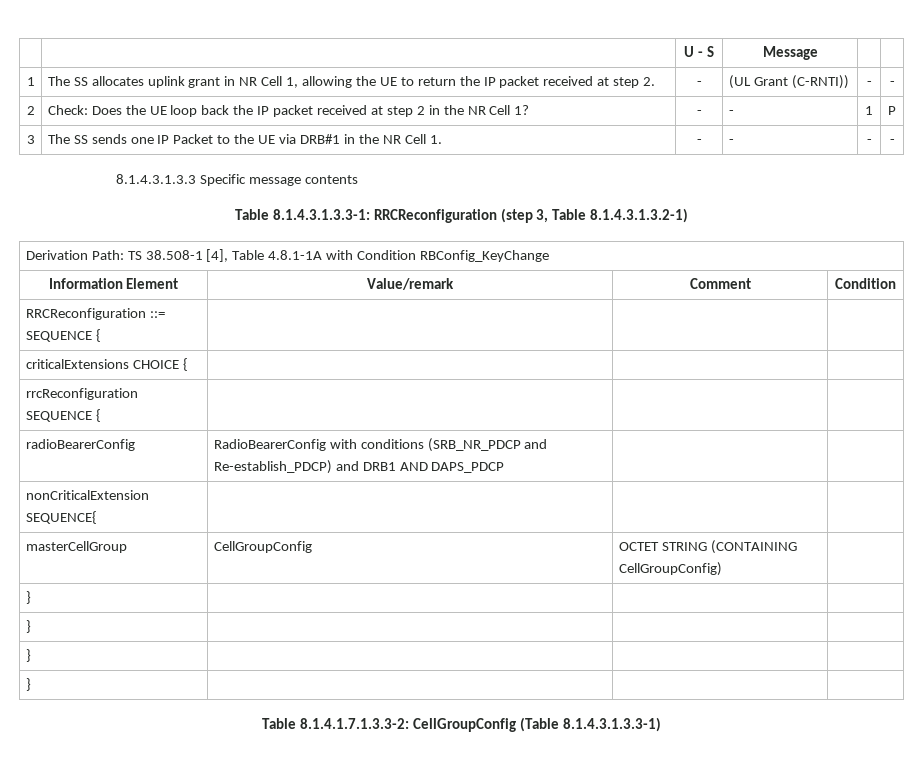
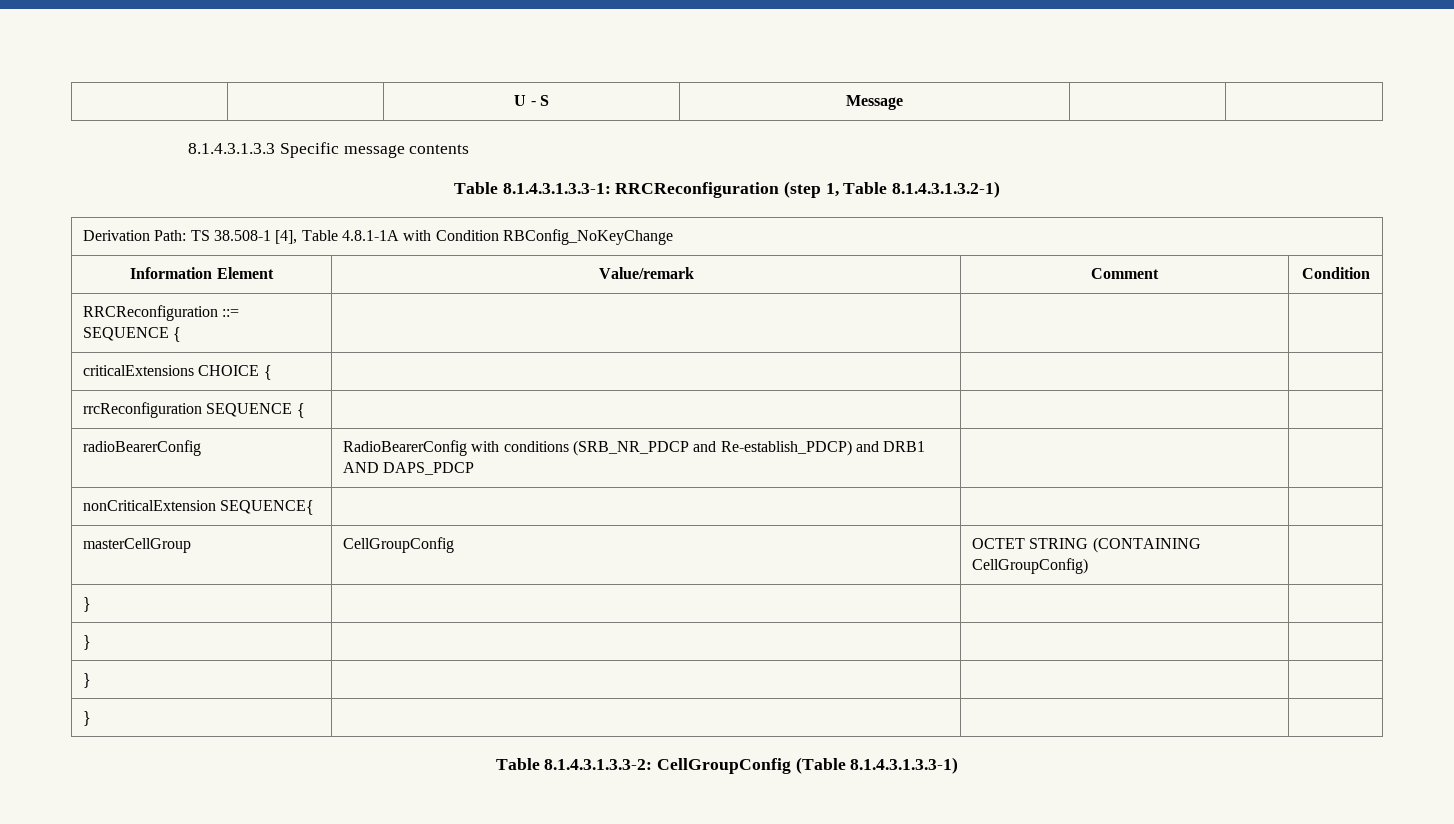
[26,77,35,86] [47,76,656,88] [696,81,702,86] [728,75,849,89] [866,81,872,86] [889,81,895,86] [26,106,35,115] [47,105,530,117] [696,110,702,115] [728,110,734,115] [865,106,873,115] [888,106,896,115] [26,135,35,144] [47,134,442,144] [696,139,702,144] [728,139,734,144] [866,139,872,144] [889,139,895,144] // 1 | The SS allocates uplink grant in NR Cell 1, allowing the UE to return the IP packet received at step 2. | - | (UL Grant (C-RNTI)) | - | - // 2 | Check: Does the UE loop back the IP packet received at step 2 in the NR Cell 1? | - | - | 1 | P // 3 | The SS sends one IP Packet to the UE via DRB#1 in the NR Cell 1. | - | - | - | - -> (903, 102) none
[536,209,549,223] 3, -> [825,183,839,197] 1,
[420,250,550,262] RBConfig_KeyChange -> [502,229,673,245] RBConfig_NoKeyChange
[300,718,410,729] 8.1.4.1.7.1.3.3-2: -> [544,759,653,770] 8.1.4.3.1.3.3-2:

